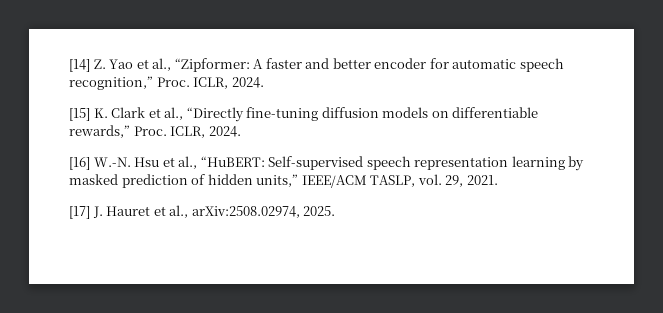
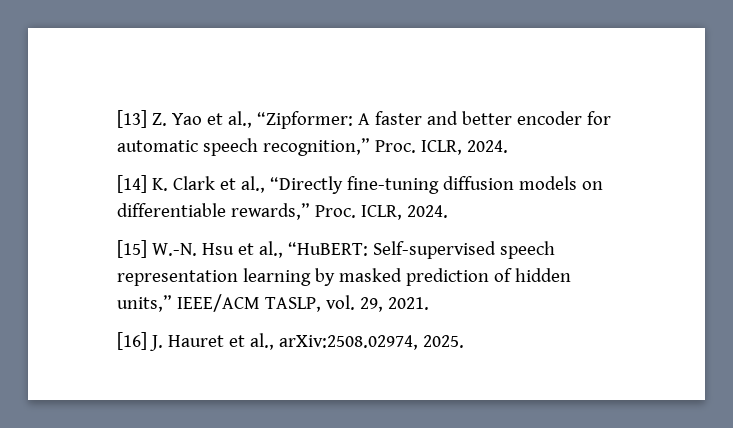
[69,59,90,72] [14] -> [117,110,147,128] [13]
[69,108,90,121] [15] -> [117,175,147,193] [14]
[69,157,90,170] [16] -> [117,240,147,258] [15]
[69,206,90,219] [17] -> [117,332,147,350] [16]

